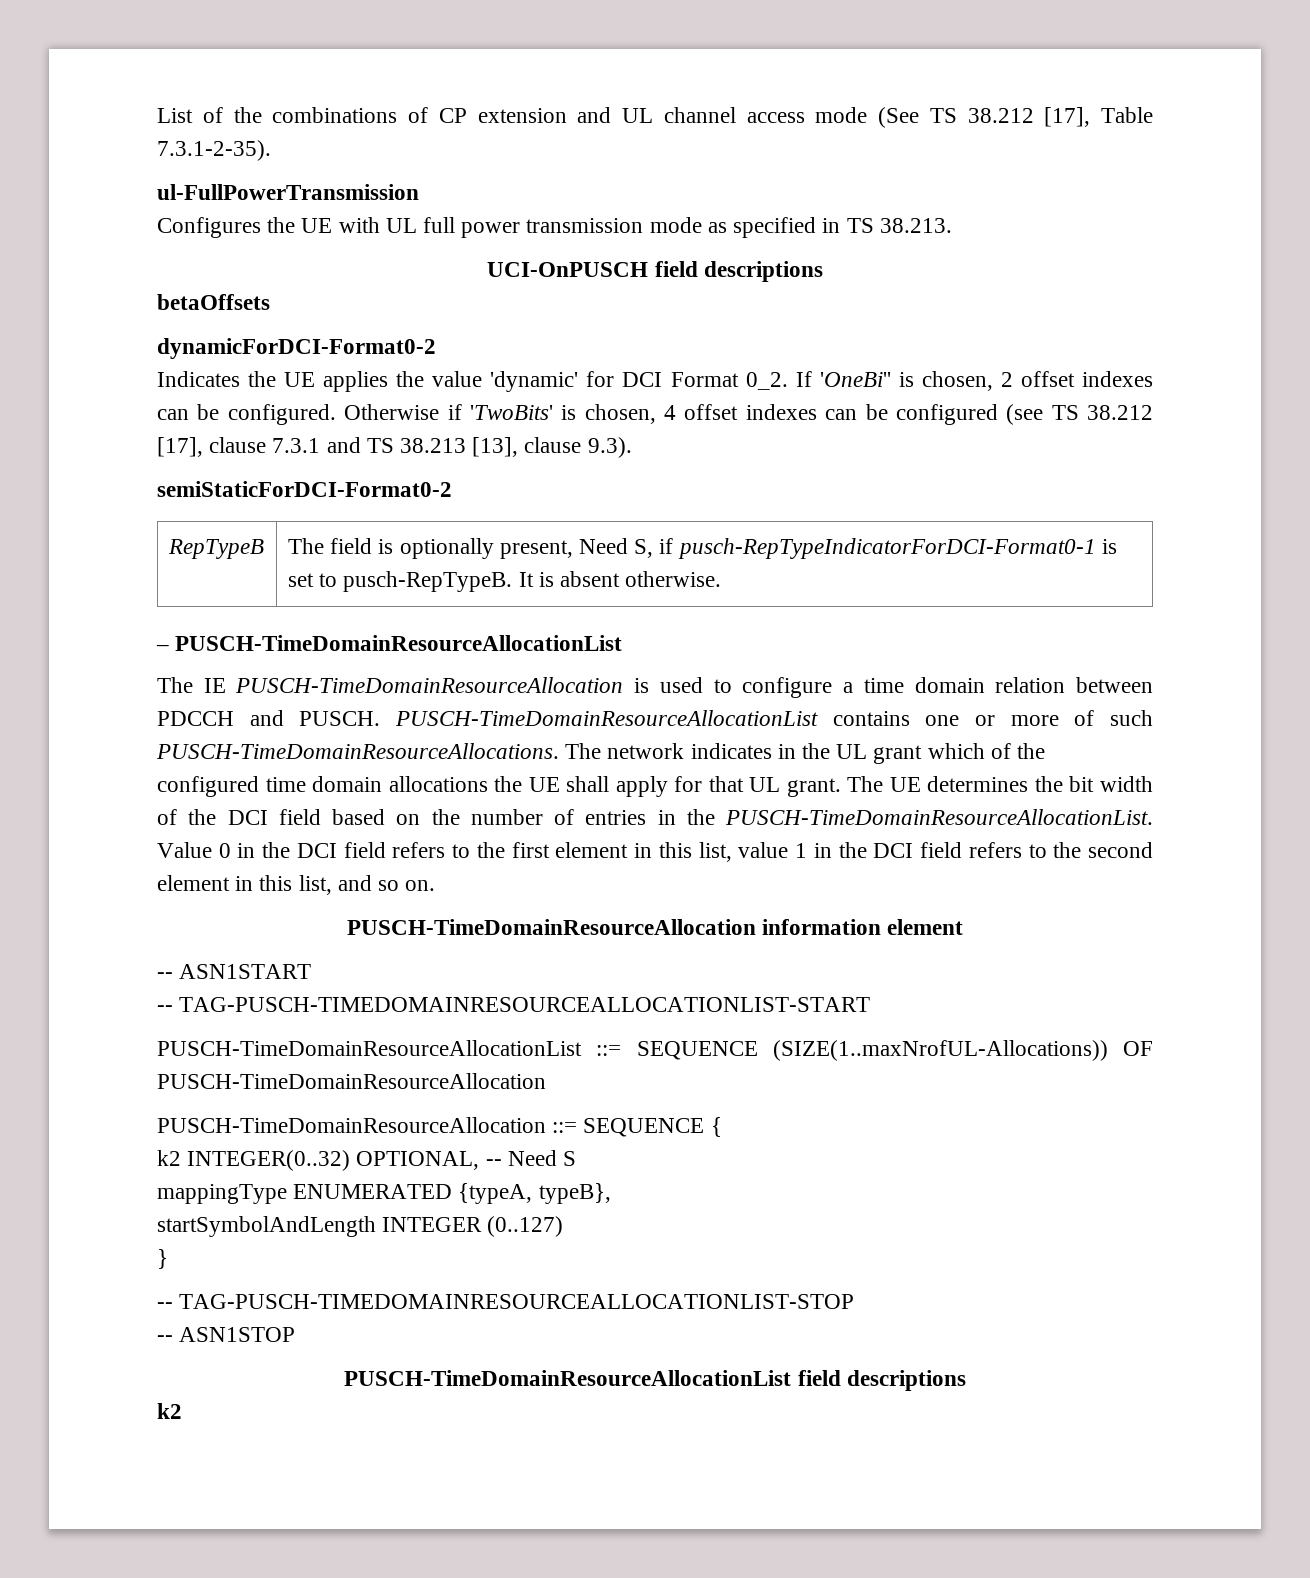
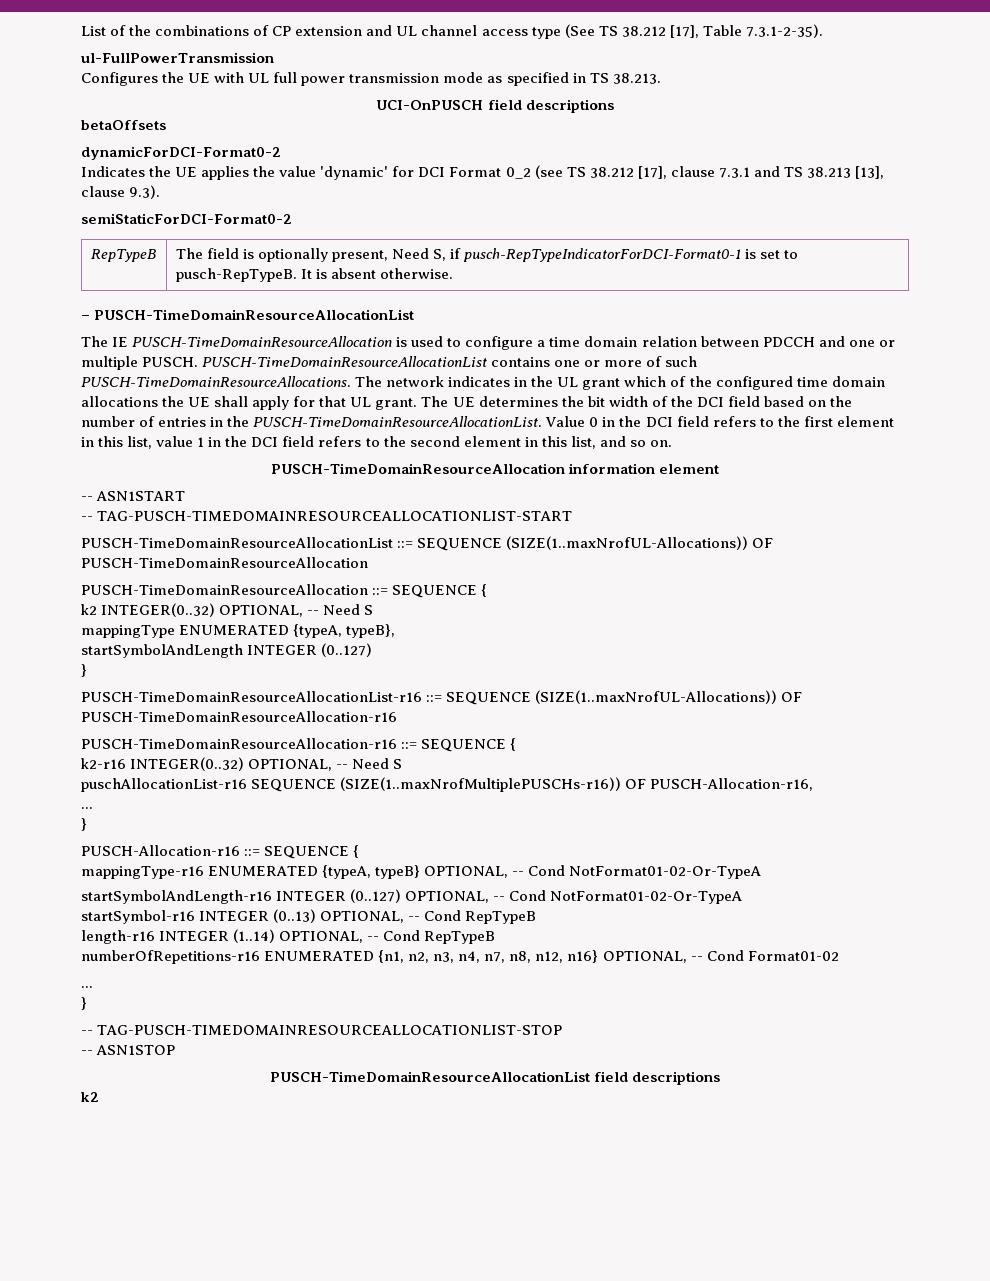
[815,107,868,123] mode -> [531,27,561,39] type
[745,371,1153,391] [157,404,998,425] 0_2. If 'OneBi'' is chosen, 2 offset indexes can be configured. Otherwise if 'TwoBits' is chosen, 4 offset indexes can be configured -> [505,167,531,179] 0_2
(284, 718) none -> [848,340,895,347] [81,356,138,370] one or multiple
(168, 1259) none -> [81,690,803,705] [81,711,397,722] [81,738,517,752] [81,757,403,771] [81,777,814,792] [81,807,93,809] [81,818,87,831] [81,845,360,859] [81,865,762,879] [81,889,743,904] [81,909,537,924] [81,929,496,944] [81,950,839,964] [81,986,93,988] [81,997,87,1010] // PUSCH-TimeDomainResourceAllocationList-r16 ::= SEQUENCE (SIZE(1..maxNrofUL-Allocations)) OF PUSCH-TimeDomainResourceAllocation-r16 // PUSCH-TimeDomainResourceAllocation-r16 ::= SEQUENCE { // k2-r16 INTEGER(0..32) OPTIONAL, -- Need S // puschAllocationList-r16 SEQUENCE (SIZE(1..maxNrofMultiplePUSCHs-r16)) OF PUSCH-Allocation-r16, // ... // } // PUSCH-Allocation-r16 ::= SEQUENCE { // mappingType-r16 ENUMERATED {typeA, typeB} OPTIONAL, -- Cond NotFormat01-02-Or-TypeA // startSymbolAndLength-r16 INTEGER (0..127) OPTIONAL, -- Cond NotFormat01-02-Or-TypeA // startSymbol-r16 INTEGER (0..13) OPTIONAL, -- Cond RepTypeB // length-r16 INTEGER (1..14) OPTIONAL, -- Cond RepTypeB // numberOfRepetitions-r16 ENUMERATED {n1, n2, n3, n4, n7, n8, n12, n16} OPTIONAL, -- Cond Format01-02 // ... // }

